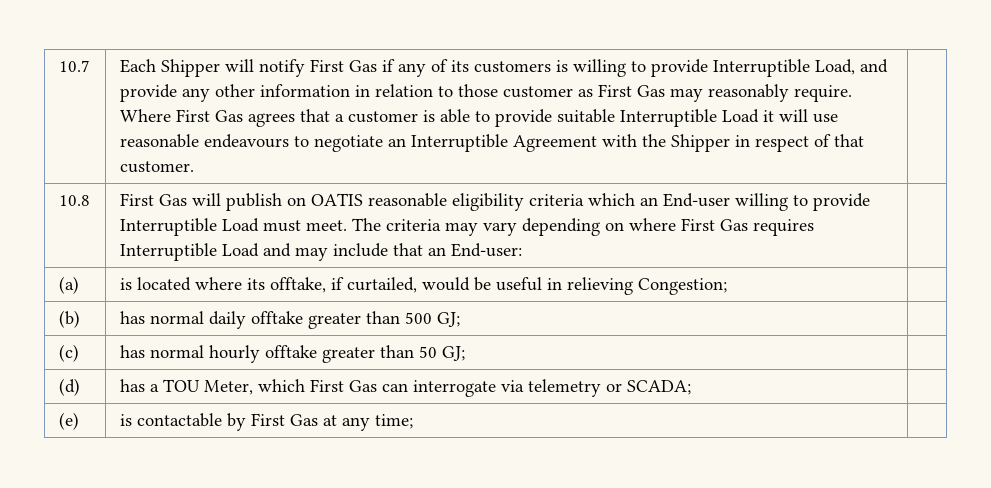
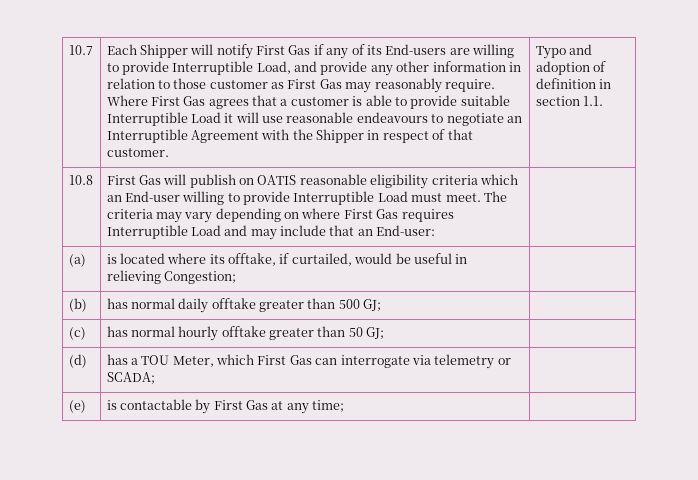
[473,60,568,73] customers is -> [385,44,470,55] End-users are
(194, 167) none -> [535,44,592,59] [535,61,606,75] [535,78,611,89] [535,96,603,106] Typo and adoption of definition in section 1.1.

